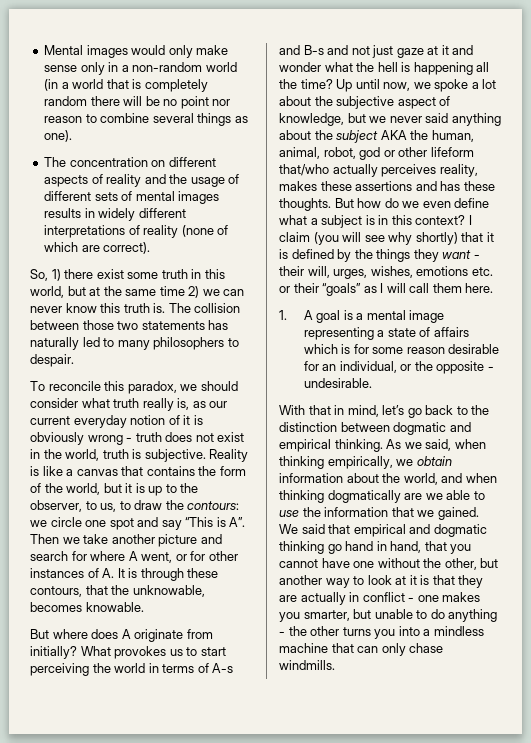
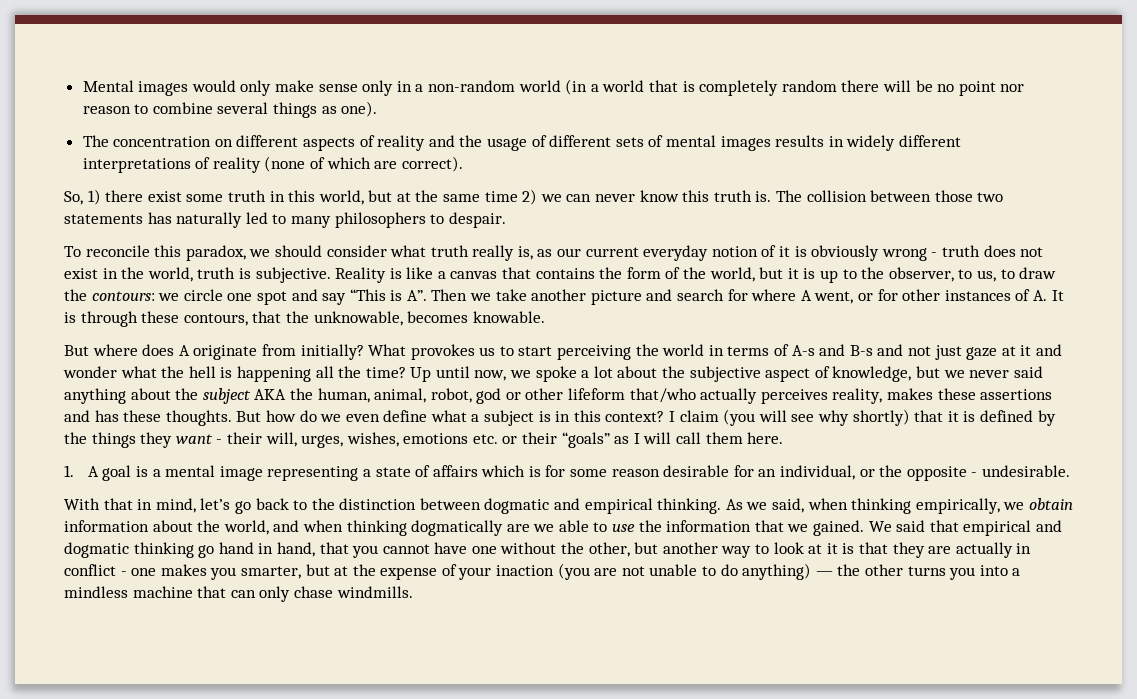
(372, 614) none -> [334,563,645,580] at the expense of your inaction (you are not
[448,609,498,622] [279,631,285,636] anything - -> [742,563,833,580] anything) —

